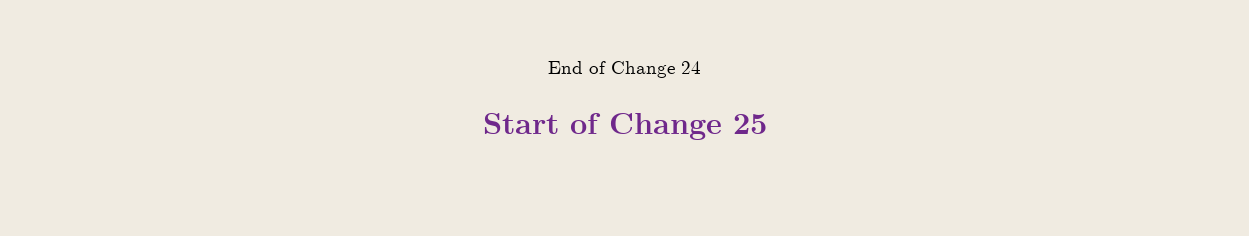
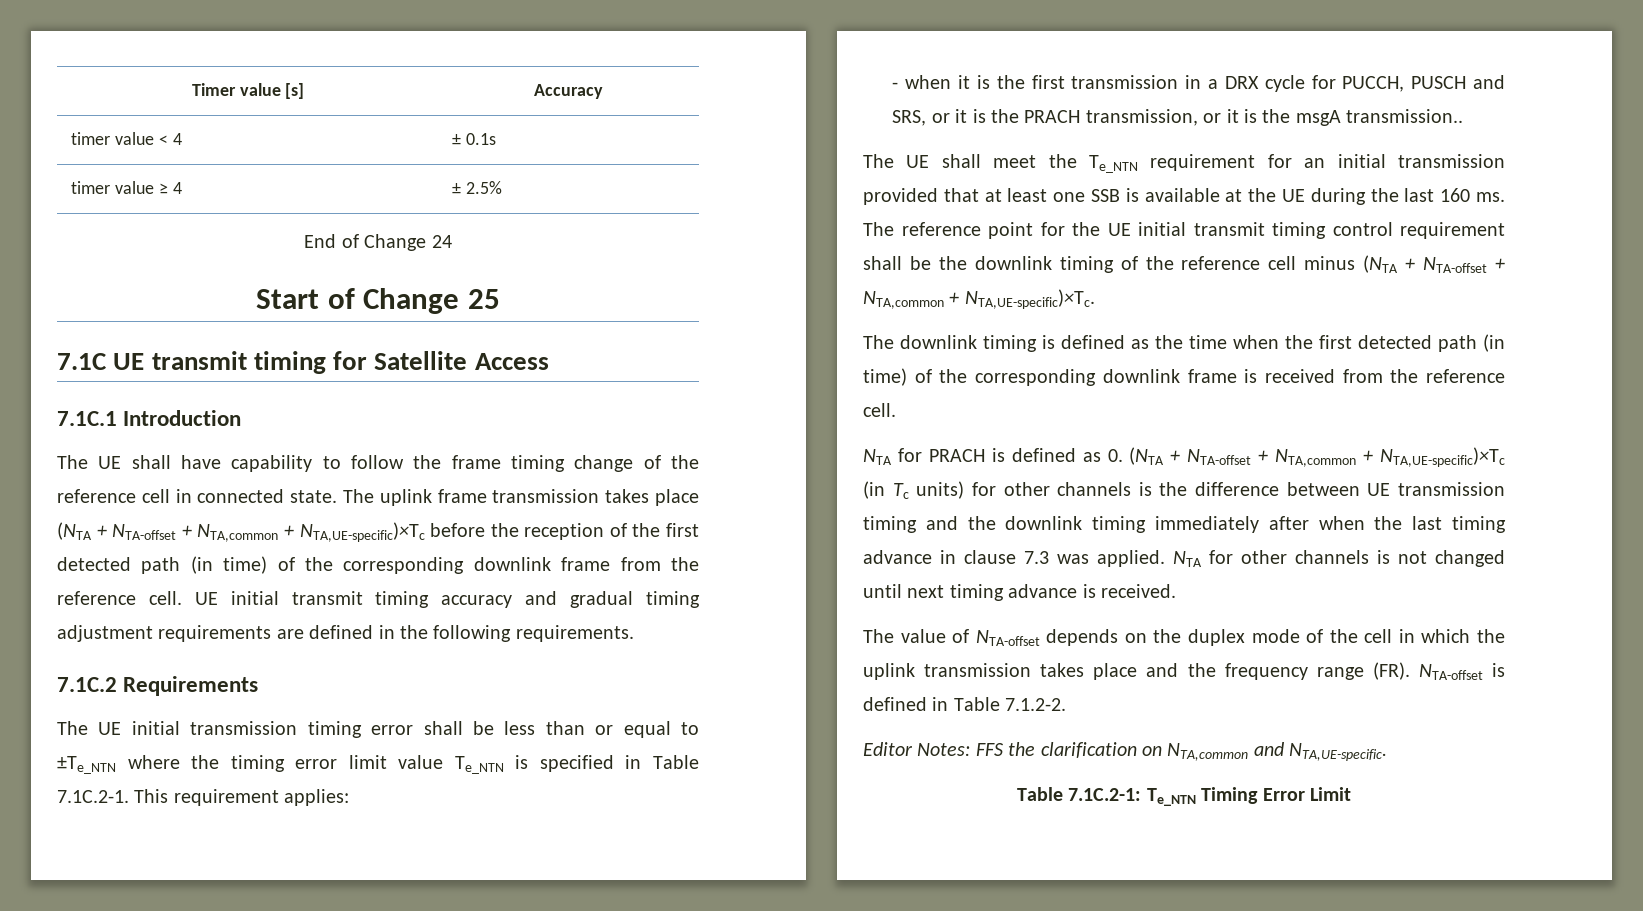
(548, 67) none -> [191,83,305,99] [534,84,603,99] [71,132,182,145] [452,133,497,145] [71,181,182,194] [452,181,503,194] Timer value [s] | Accuracy // timer value < 4 | ± 0.1s // timer value ≥ 4 | ± 2.5% //
(767, 124) none -> [57,351,549,374] [57,410,242,426] [57,455,699,472] [57,489,699,506] [57,522,699,542] [57,556,699,574] [57,591,701,608] [57,625,634,642] [57,676,259,696] [57,721,699,738] [57,755,699,774] [57,789,350,806] [892,75,1505,92] [892,109,1464,126] [863,154,1505,173] [863,188,1505,205] [863,222,1505,239] [863,255,1505,273] [863,289,1095,309] [863,334,1505,352] [863,368,1505,386] [863,403,896,417] [863,447,1505,467] [863,481,1505,499] [863,516,1506,533] [863,550,1505,567] [863,584,1176,601] [863,629,1505,646] [863,662,1505,680] [863,697,1067,711] [863,742,1388,761] [1017,787,1351,806] // 7.1C UE transmit timing for Satellite Access // 7.1C.1 Introduction // The UE shall have capability to follow the frame timing change of the reference cell in connected state. The uplink frame transmission takes place (NTA + NTA-offset + NTA,common + NTA,UE-specific)×Tc before the reception of the first detected path (in time) of the corresponding downlink frame from the reference cell. UE initial transmit timing accuracy and gradual timing adjustment requirements are defined in the following requirements. // 7.1C.2 Requirements // The UE initial transmission timing error shall be less than or equal to ±Te_NTN where the timing error limit value Te_NTN is specified in Table 7.1C.2-1. This requirement applies: // - when it is the first transmission in a DRX cycle for PUCCH, PUSCH and SRS, or it is the PRACH transmission, or it is the msgA transmission.. // The UE shall meet the Te_NTN requirement for an initial transmission provided that at least one SSB is available at the UE during the last 160 ms. The reference point for the UE initial transmit timing control requirement shall be the downlink timing of the reference cell minus (NTA + NTA-offset + NTA,common + NTA,UE-specific)×Tc. // The downlink timing is defined as the time when the first detected path (in time) of the corresponding downlink frame is received from the reference cell. // NTA for PRACH is defined as 0. (NTA + NTA-offset + NTA,common + NTA,UE-specific)×Tc (in Tc units) for other channels is the difference between UE transmission timing and the downlink timing immediately after when the last timing advance in clause 7.3 was applied. NTA for other channels is not changed until next timing advance is received. // The value of NTA-offset depends on the duplex mode of the cell in which the uplink transmission takes place and the frequency range (FR). NTA-offset is defined in Table 7.1.2-2. // Editor Notes: FFS the clarification on NTA,common and NTA,UE-specific. // Table 7.1C.2-1: Te_NTN Timing Error Limit

